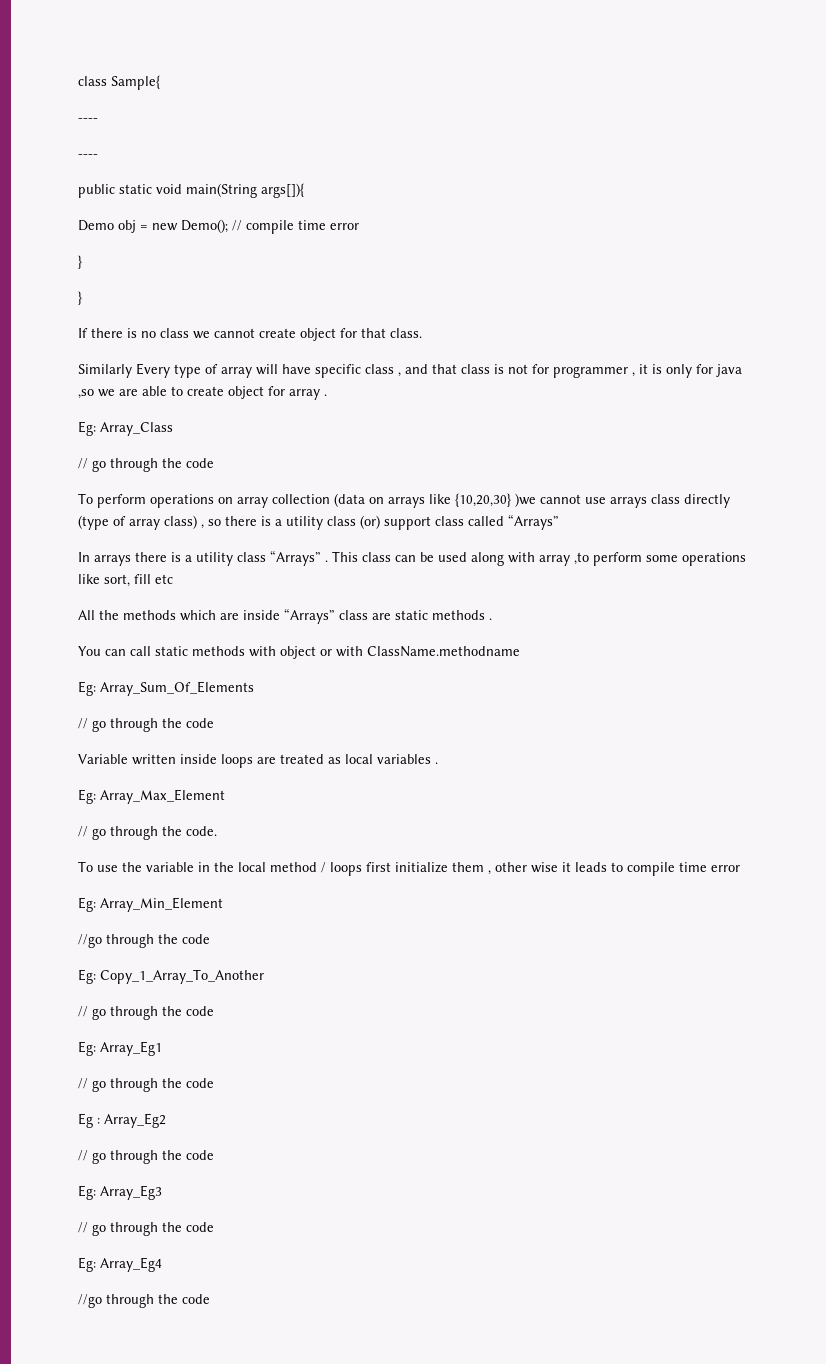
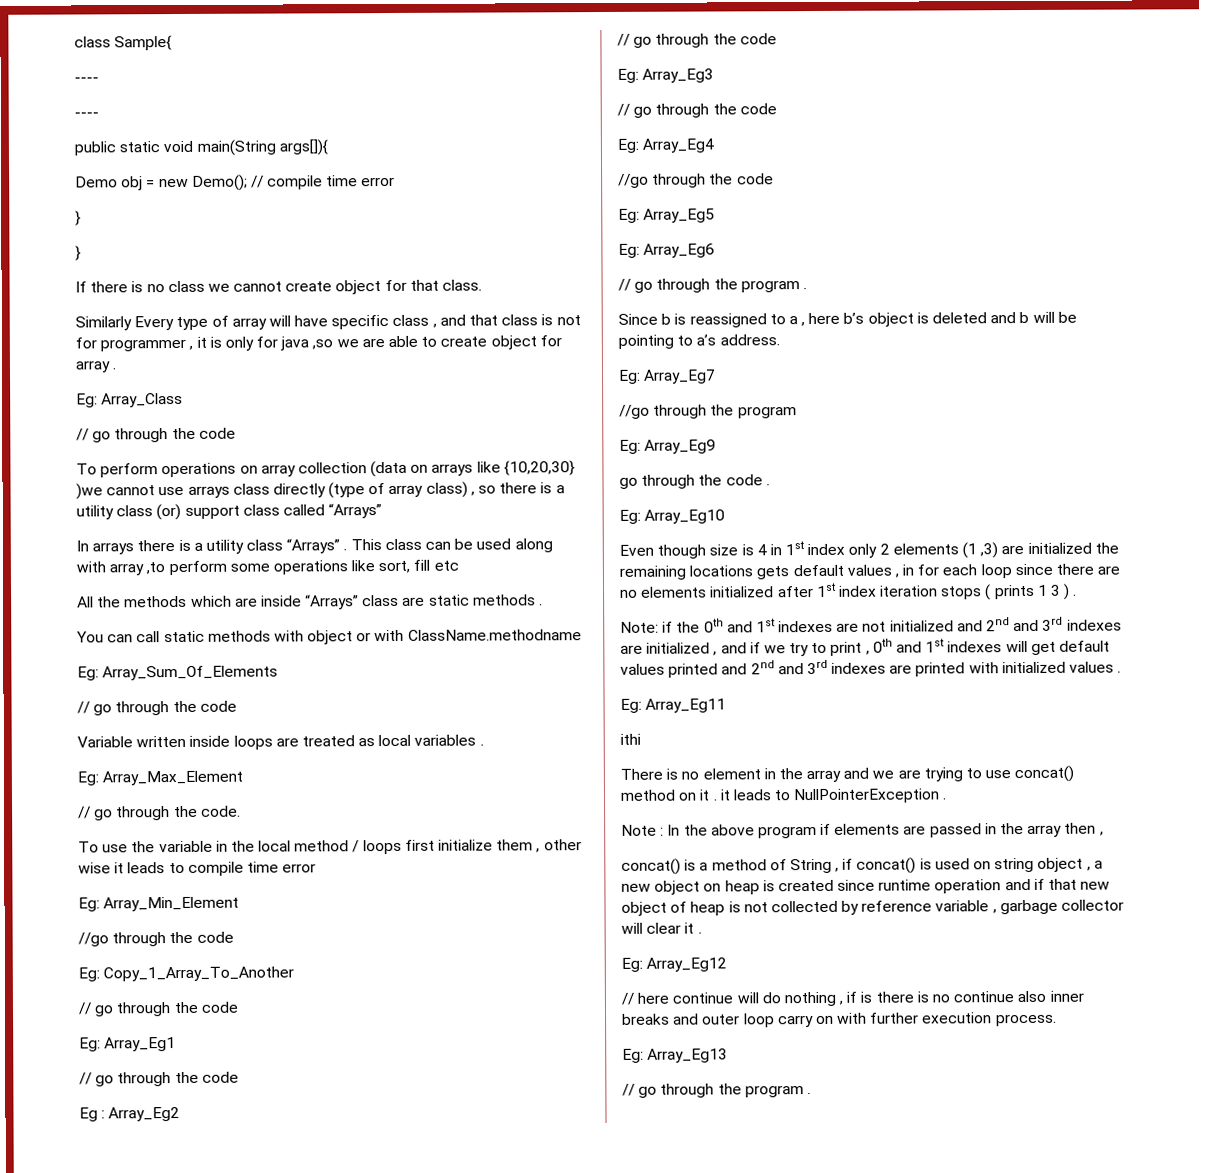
(210, 1299) none -> [618,208,716,223] [618,243,716,258] [618,278,807,293] [618,311,1077,328] [618,334,780,349] [618,369,717,384] [619,404,797,419] [619,439,717,454] [619,474,770,489] [619,509,726,524] [619,541,1119,559] [619,563,1121,580] [620,582,1078,601] [620,616,1122,633] [620,638,1110,657] [620,659,1122,678] [620,698,727,713] [620,733,641,745] [620,765,1075,783] [620,788,948,804] [621,822,1104,839] [621,857,1103,875] [621,878,1111,895] [621,899,1125,916] [621,922,702,934] [621,957,728,972] [621,990,1084,1007] [622,1012,1057,1028] [622,1048,729,1063] [622,1083,811,1098] // Eg: Array_Eg5 // Eg: Array_Eg6 // // go through the program . // Since b is reassigned to a , here b’s object is deleted and b will be pointing to a’s address. // Eg: Array_Eg7 // //go through the program // Eg: Array_Eg9 // go through the code . // Eg: Array_Eg10 // Even though size is 4 in 1st index only 2 elements (1 ,3) are initialized the remaining locations gets default values , in for each loop since there are no elements initialized after 1st index iteration stops ( prints 1 3 ) . // Note: if the 0th and 1st indexes are not initialized and 2nd and 3rd indexes are initialized , and if we try to print , 0th and 1st indexes will get default values printed and 2nd and 3rd indexes are printed with initialized values . // Eg: Array_Eg11 // ithi // There is no element in the array and we are trying to use concat() method on it . it leads to NullPointerException . // Note : In the above program if elements are passed in the array then , // concat() is a method of String , if concat() is used on string object , a new object on heap is created since runtime operation and if that new object of heap is not collected by reference variable , garbage collector will clear it . // Eg: Array_Eg12 // // here continue will do nothing , if is there is no continue also inner breaks and outer loop carry on with further execution process. // Eg: Array_Eg13 // // go through the program .

